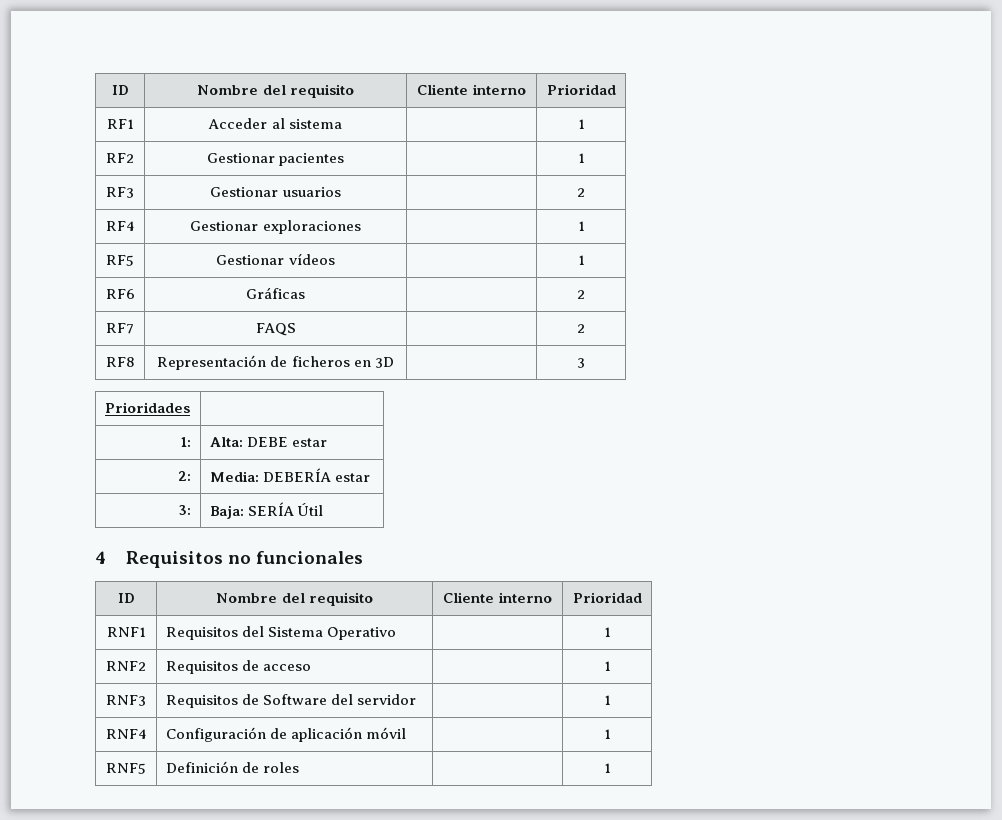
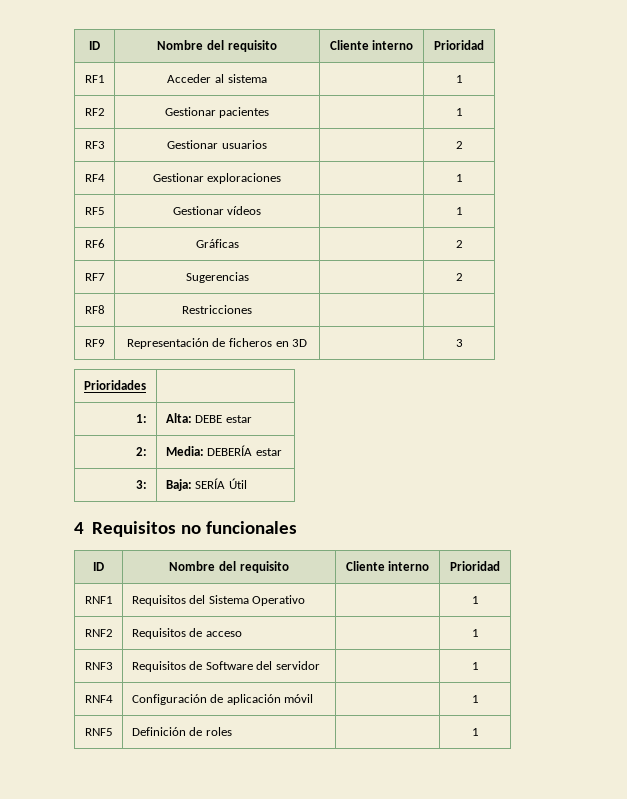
[255,323,296,336] FAQS -> [185,272,249,283] Sugerencias
(135, 362) none -> [182,305,252,314] [84,339,105,347] | Restricciones | | // RF9

